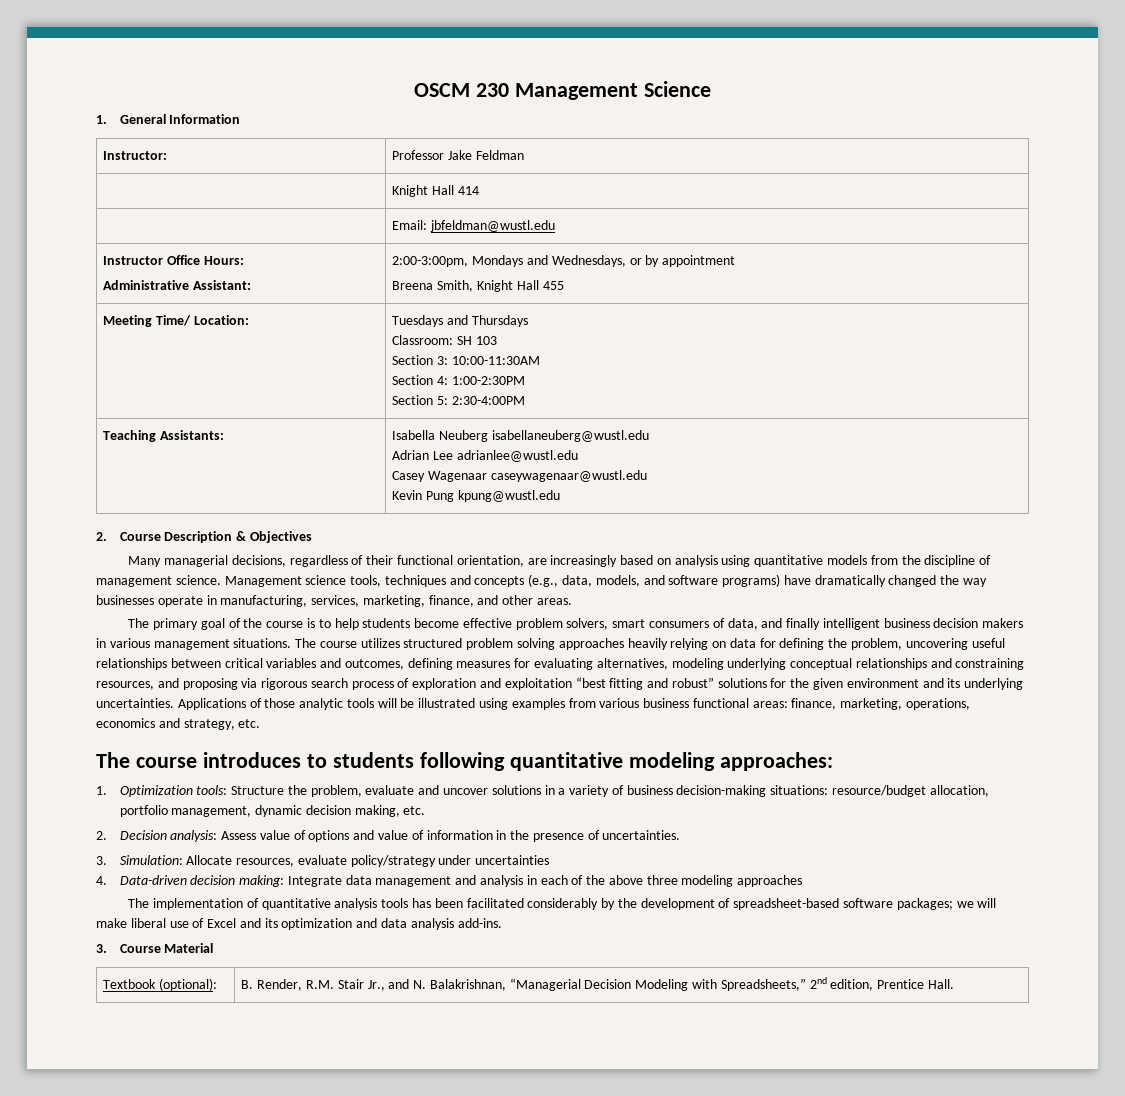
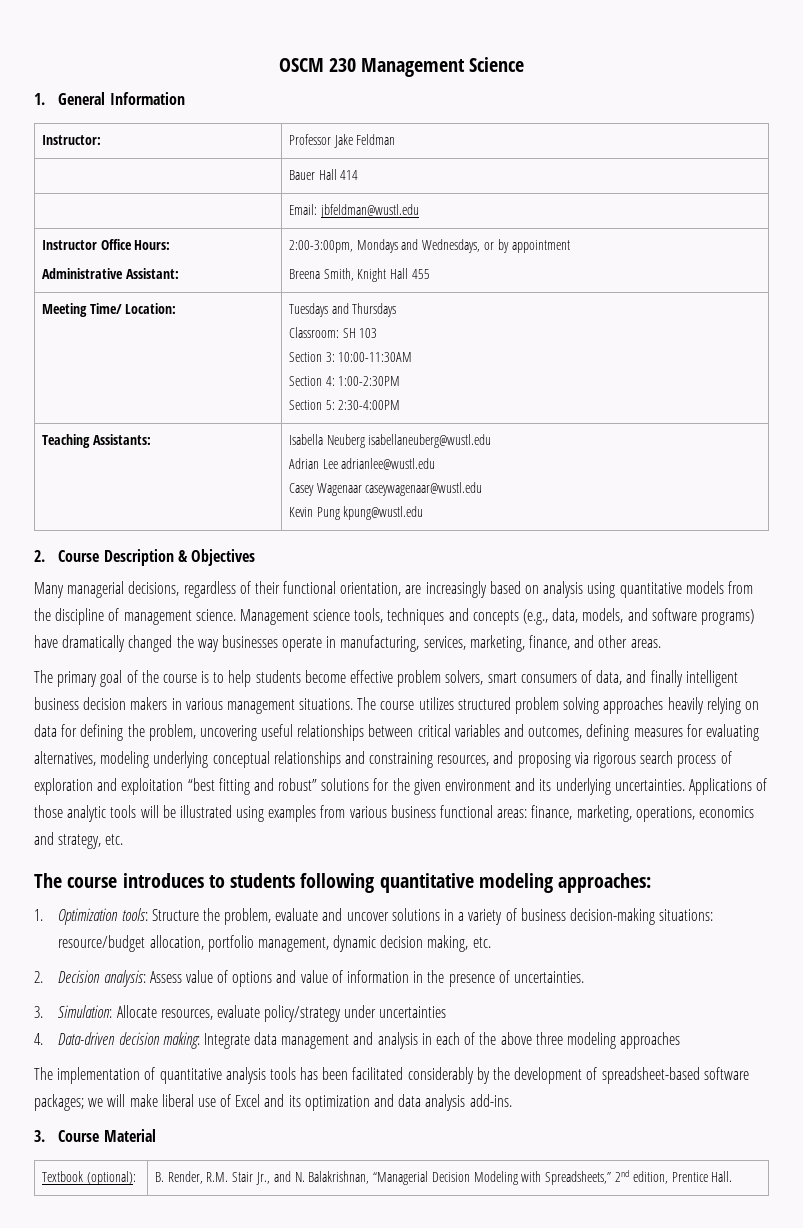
[392,185,429,197] Knight -> [288,170,315,180] Bauer

